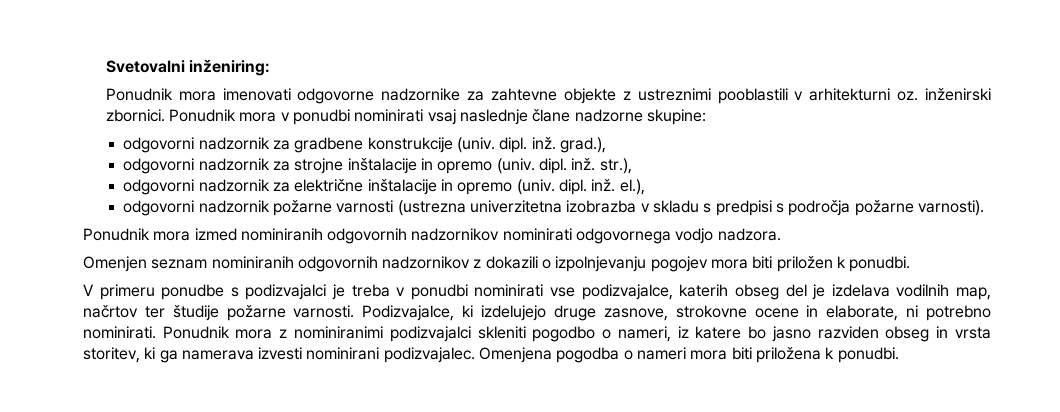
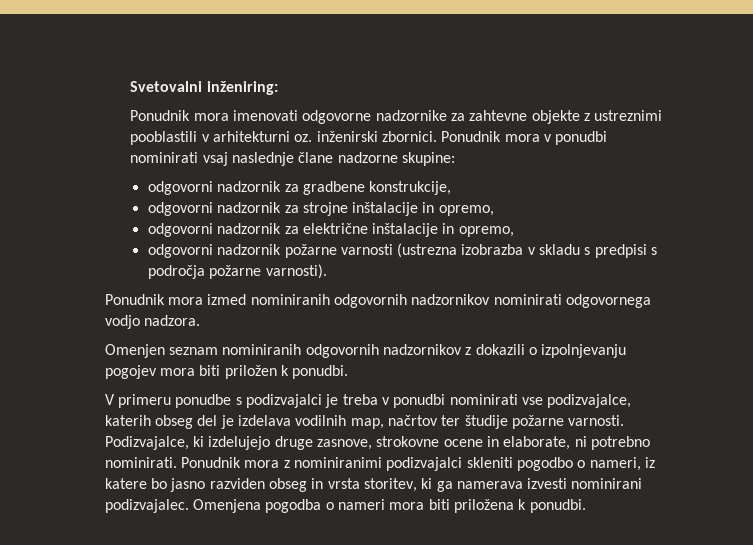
[367,137,606,153] konstrukcije (univ. dipl. inž. grad.), -> [369,181,452,195] konstrukcije,
[437,158,632,174] opremo (univ. dipl. inž. str.), -> [438,205,494,216] opremo,
[457,179,645,195] opremo (univ. dipl. inž. el.), -> [458,226,514,237] opremo,
[469,200,562,213] univerzitetna -> (458, 250) none

